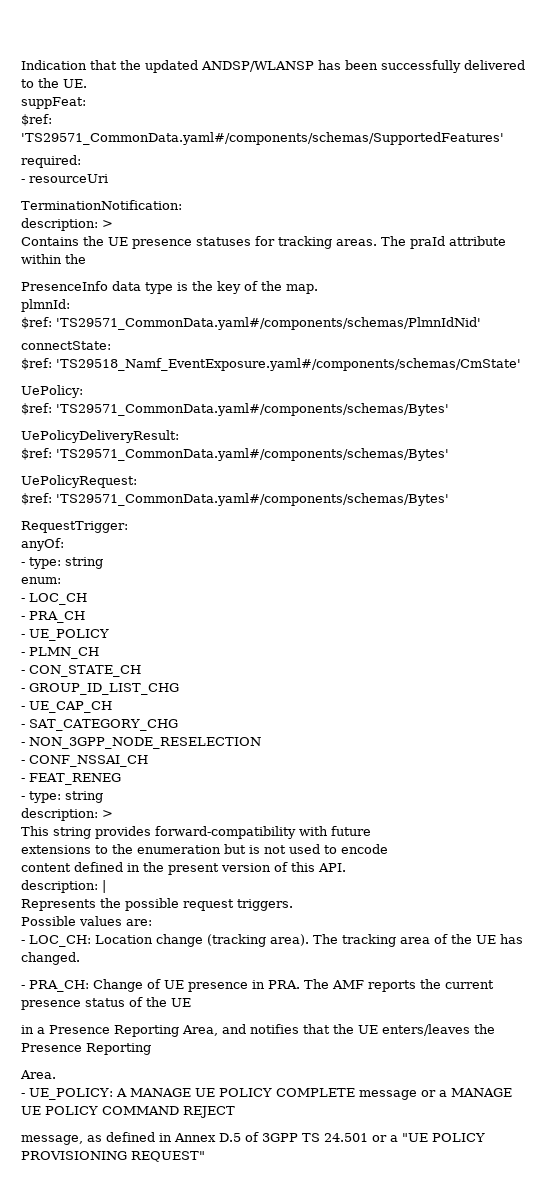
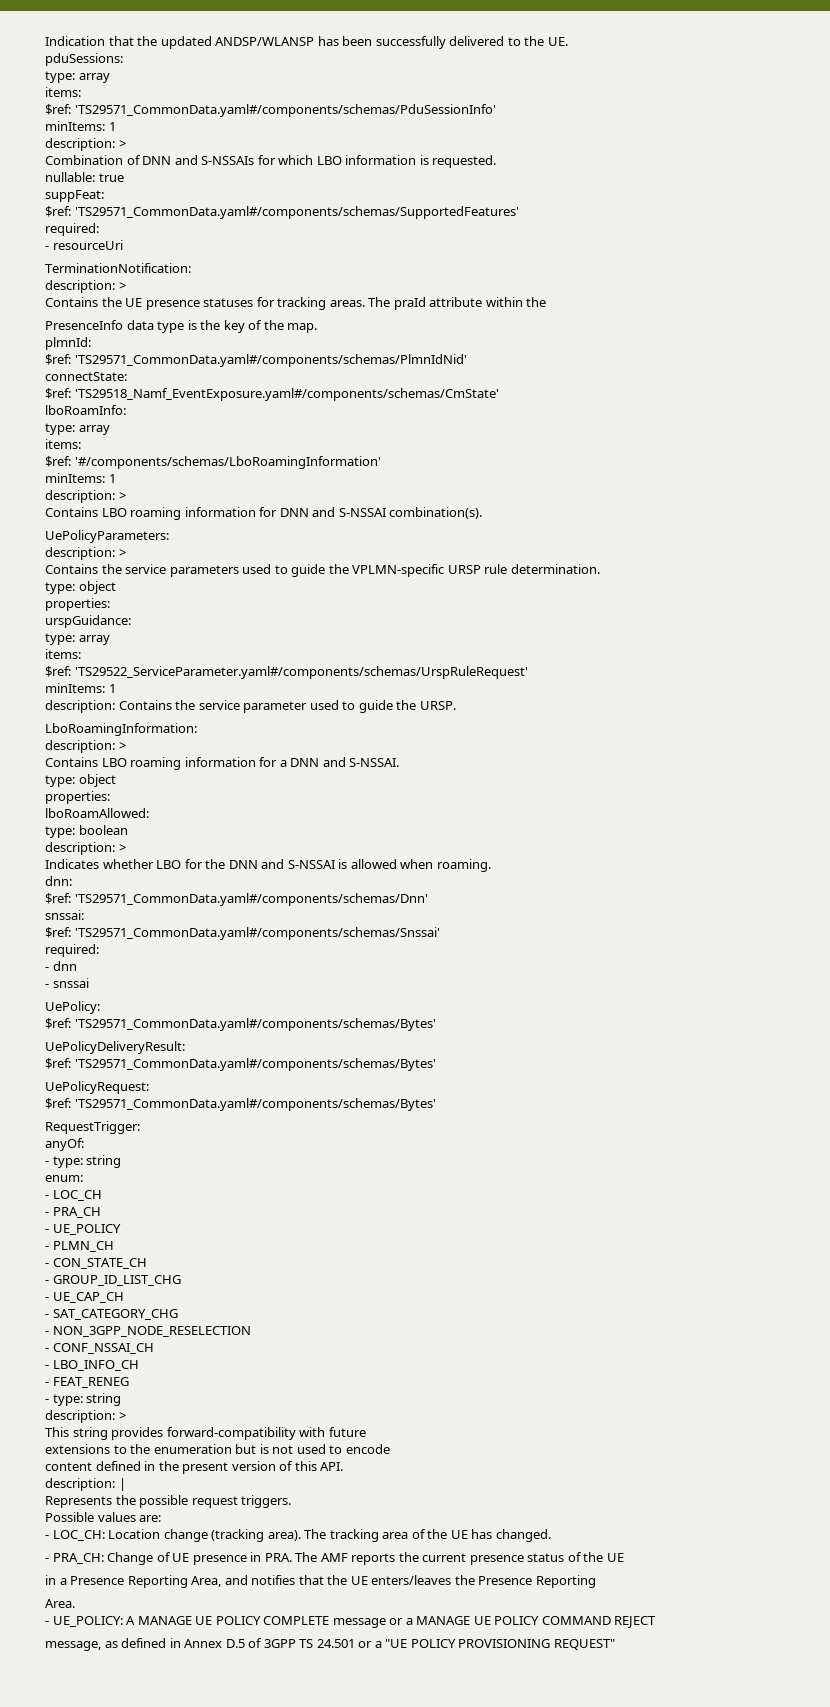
(87, 83) none -> [45,53,123,66] [45,71,110,83] [45,87,81,97] [45,104,496,117] [45,121,116,131] [45,138,126,151] [45,155,497,168] [45,172,124,182] // pduSessions: // type: array // items: // $ref: 'TS29571_CommonData.yaml#/components/schemas/PduSessionInfo' // minItems: 1 // description: > // Combination of DNN and S-NSSAIs for which LBO information is requested. // nullable: true
(521, 364) none -> [45,405,126,415] [45,423,110,435] [45,439,81,449] [45,456,381,469] [45,473,116,483] [45,490,126,503] [45,507,483,520] [45,530,169,543] [45,547,126,560] [45,564,600,577] [45,581,116,594] [45,598,110,611] [45,615,131,628] [45,633,110,645] [45,649,81,659] [45,666,528,679] [45,683,116,693] [45,700,456,713] [45,723,197,736] [45,740,126,753] [45,757,400,770] [45,774,116,787] [45,791,110,804] [45,808,149,818] [45,825,128,838] [45,842,126,855] [45,859,491,872] [45,876,72,886] [45,893,428,906] [45,910,84,920] [45,927,440,940] [45,944,99,957] [45,961,77,971] [45,978,89,988] // lboRoamInfo: // type: array // items: // $ref: '#/components/schemas/LboRoamingInformation' // minItems: 1 // description: > // Contains LBO roaming information for DNN and S-NSSAI combination(s). // UePolicyParameters: // description: > // Contains the service parameters used to guide the VPLMN-specific URSP rule determination. // type: object // properties: // urspGuidance: // type: array // items: // $ref: 'TS29522_ServiceParameter.yaml#/components/schemas/UrspRuleRequest' // minItems: 1 // description: Contains the service parameter used to guide the URSP. // LboRoamingInformation: // description: > // Contains LBO roaming information for a DNN and S-NSSAI. // type: object // properties: // lboRoamAllowed: // type: boolean // description: > // Indicates whether LBO for the DNN and S-NSSAI is allowed when roaming. // dnn: // $ref: 'TS29571_CommonData.yaml#/components/schemas/Dnn' // snssai: // $ref: 'TS29571_CommonData.yaml#/components/schemas/Snssai' // required: // - dnn // - snssai
(148, 761) none -> [45,1360,139,1371] // - LBO_INFO_CH

